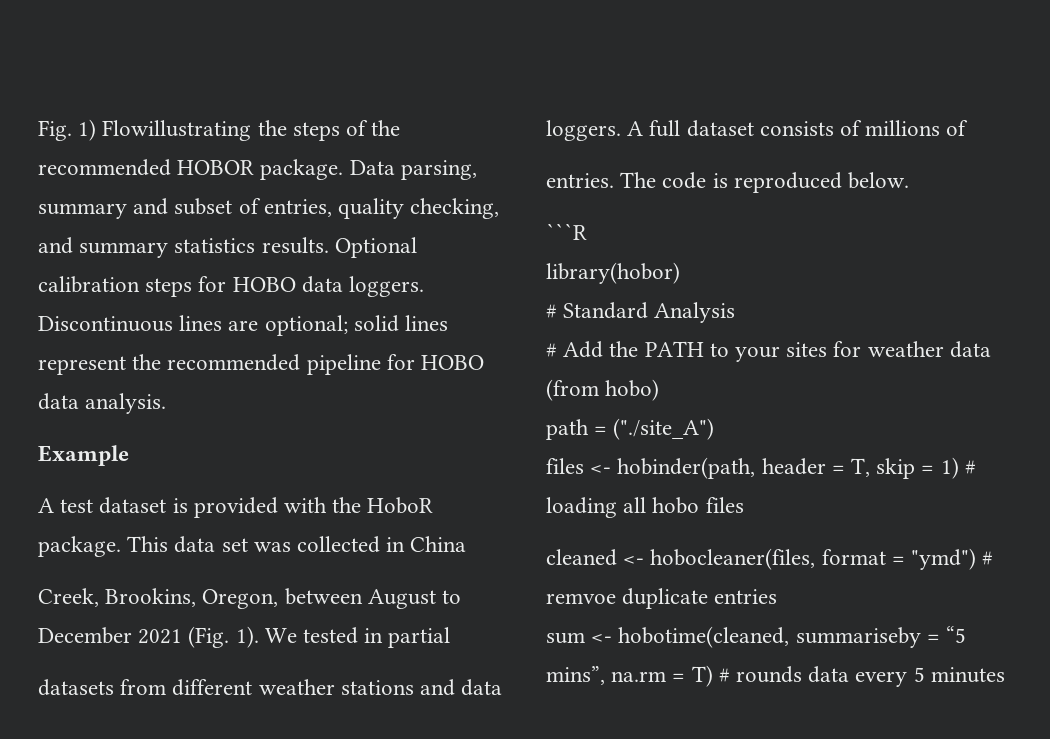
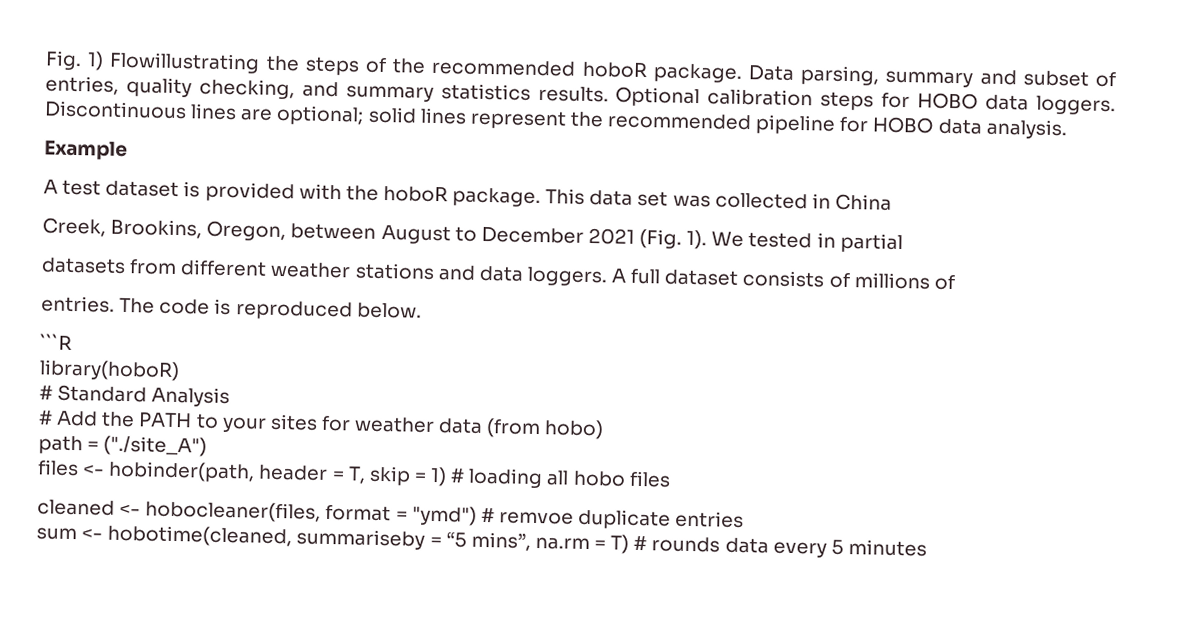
[177,160,255,175] HOBOR -> [581,61,648,79] hoboR
[367,497,434,514] HoboR -> [382,185,448,203] hoboR
[546,262,680,284] library(hobor) -> [39,359,180,382] library(hoboR)

